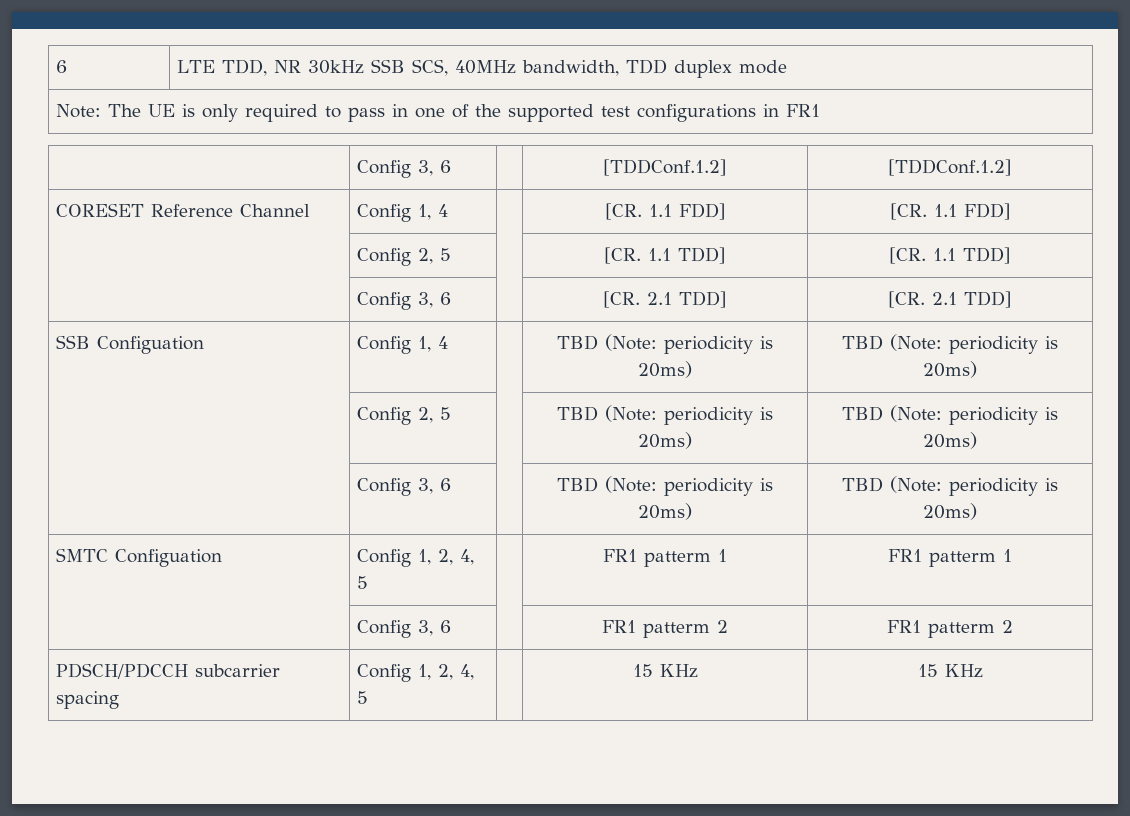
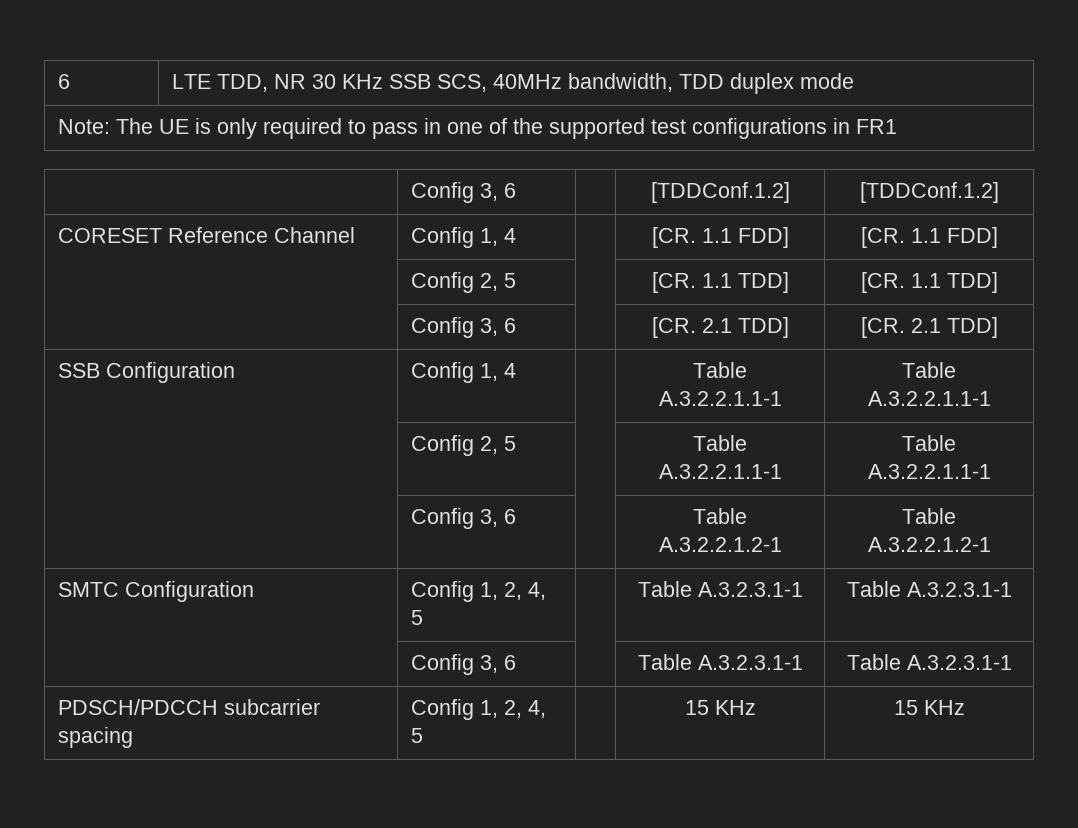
[308,60,365,74] 30kHz -> [312,74,384,89] 30 KHz
[97,336,205,354] [357,336,449,354] [557,334,773,354] [638,361,692,378] [842,334,1058,354] [923,361,977,378] [357,407,452,425] [557,405,773,425] [638,432,692,449] [842,405,1058,425] [923,432,977,449] [357,478,452,496] [557,476,773,496] [638,503,692,520] [842,476,1058,496] [923,503,977,520] Configuation | Config 1, 4 | | TBD (Note: periodicity is 20ms) | TBD (Note: periodicity is 20ms) // | Config 2, 5 | | TBD (Note: periodicity is 20ms) | TBD (Note: periodicity is 20ms) // | Config 3, 6 | | TBD (Note: periodicity is 20ms) | TBD (Note: periodicity is 20ms) -> [106,362,236,383] [411,362,517,383] [693,362,747,378] [658,391,782,406] [902,362,956,378] [867,391,991,406] [411,435,517,456] [693,435,747,451] [658,464,782,479] [902,435,956,451] [867,464,991,479] [411,508,517,529] [693,508,747,524] [658,537,782,552] [902,508,956,524] [867,537,991,552] Configuration | Config 1, 4 | | Table A.3.2.2.1.1-1 | Table A.3.2.2.1.1-1 // | Config 2, 5 | | Table A.3.2.2.1.1-1 | Table A.3.2.2.1.1-1 // | Config 3, 6 | | Table A.3.2.2.1.2-1 | Table A.3.2.2.1.2-1
[115,549,223,567] [357,549,475,567] [357,576,369,589] [603,549,727,567] [888,549,1012,567] [357,620,452,638] [602,620,728,638] [887,620,1013,638] Configuation | Config 1, 2, 4, 5 | | FR1 patterm 1 | FR1 patterm 1 // | Config 3, 6 | | FR1 patterm 2 | FR1 patterm 2 -> [125,581,255,602] [411,581,547,602] [411,610,424,625] [637,581,803,597] [846,581,1012,597] [411,654,517,675] [637,654,803,670] [846,654,1012,670] Configuration | Config 1, 2, 4, 5 | | Table A.3.2.3.1-1 | Table A.3.2.3.1-1 // | Config 3, 6 | | Table A.3.2.3.1-1 | Table A.3.2.3.1-1

